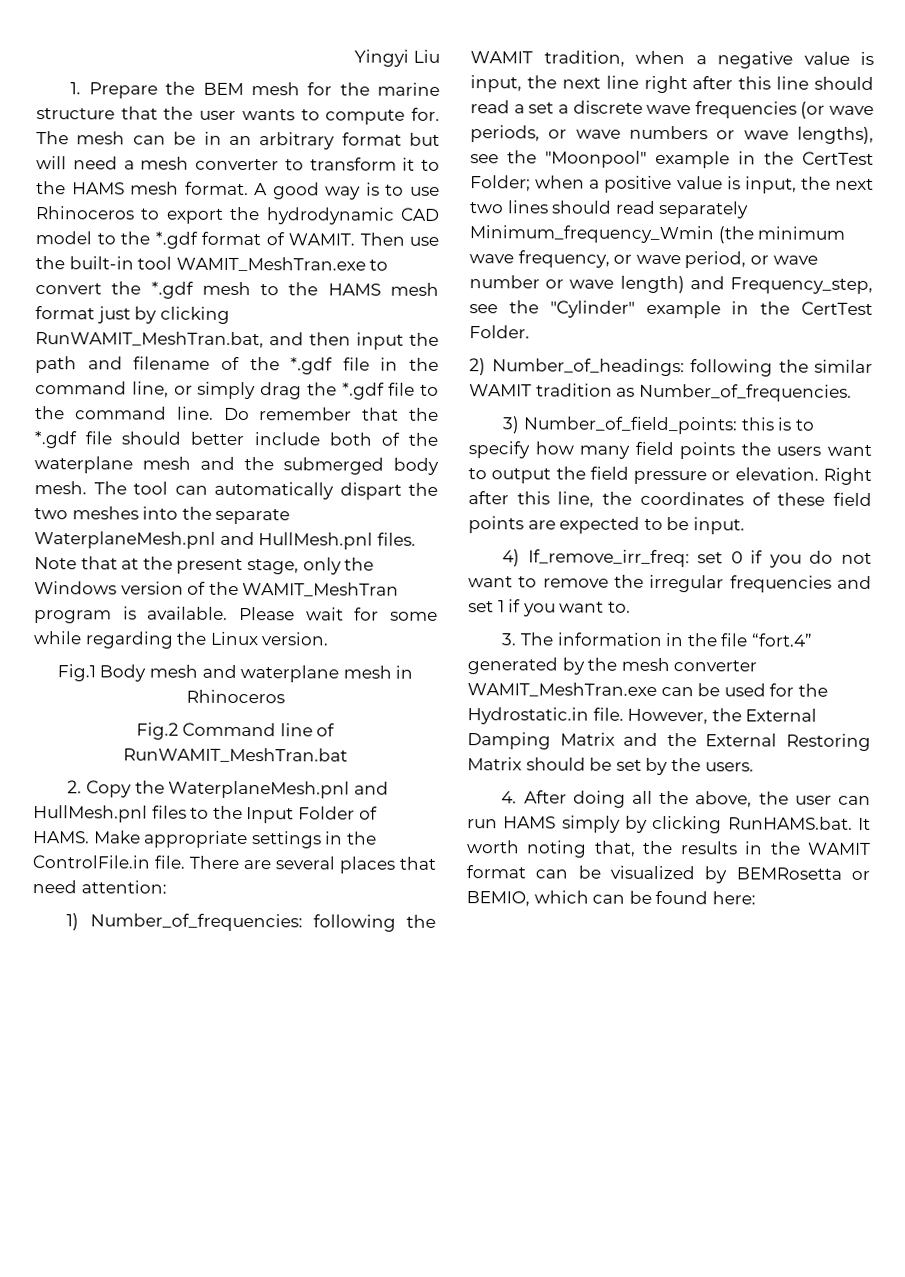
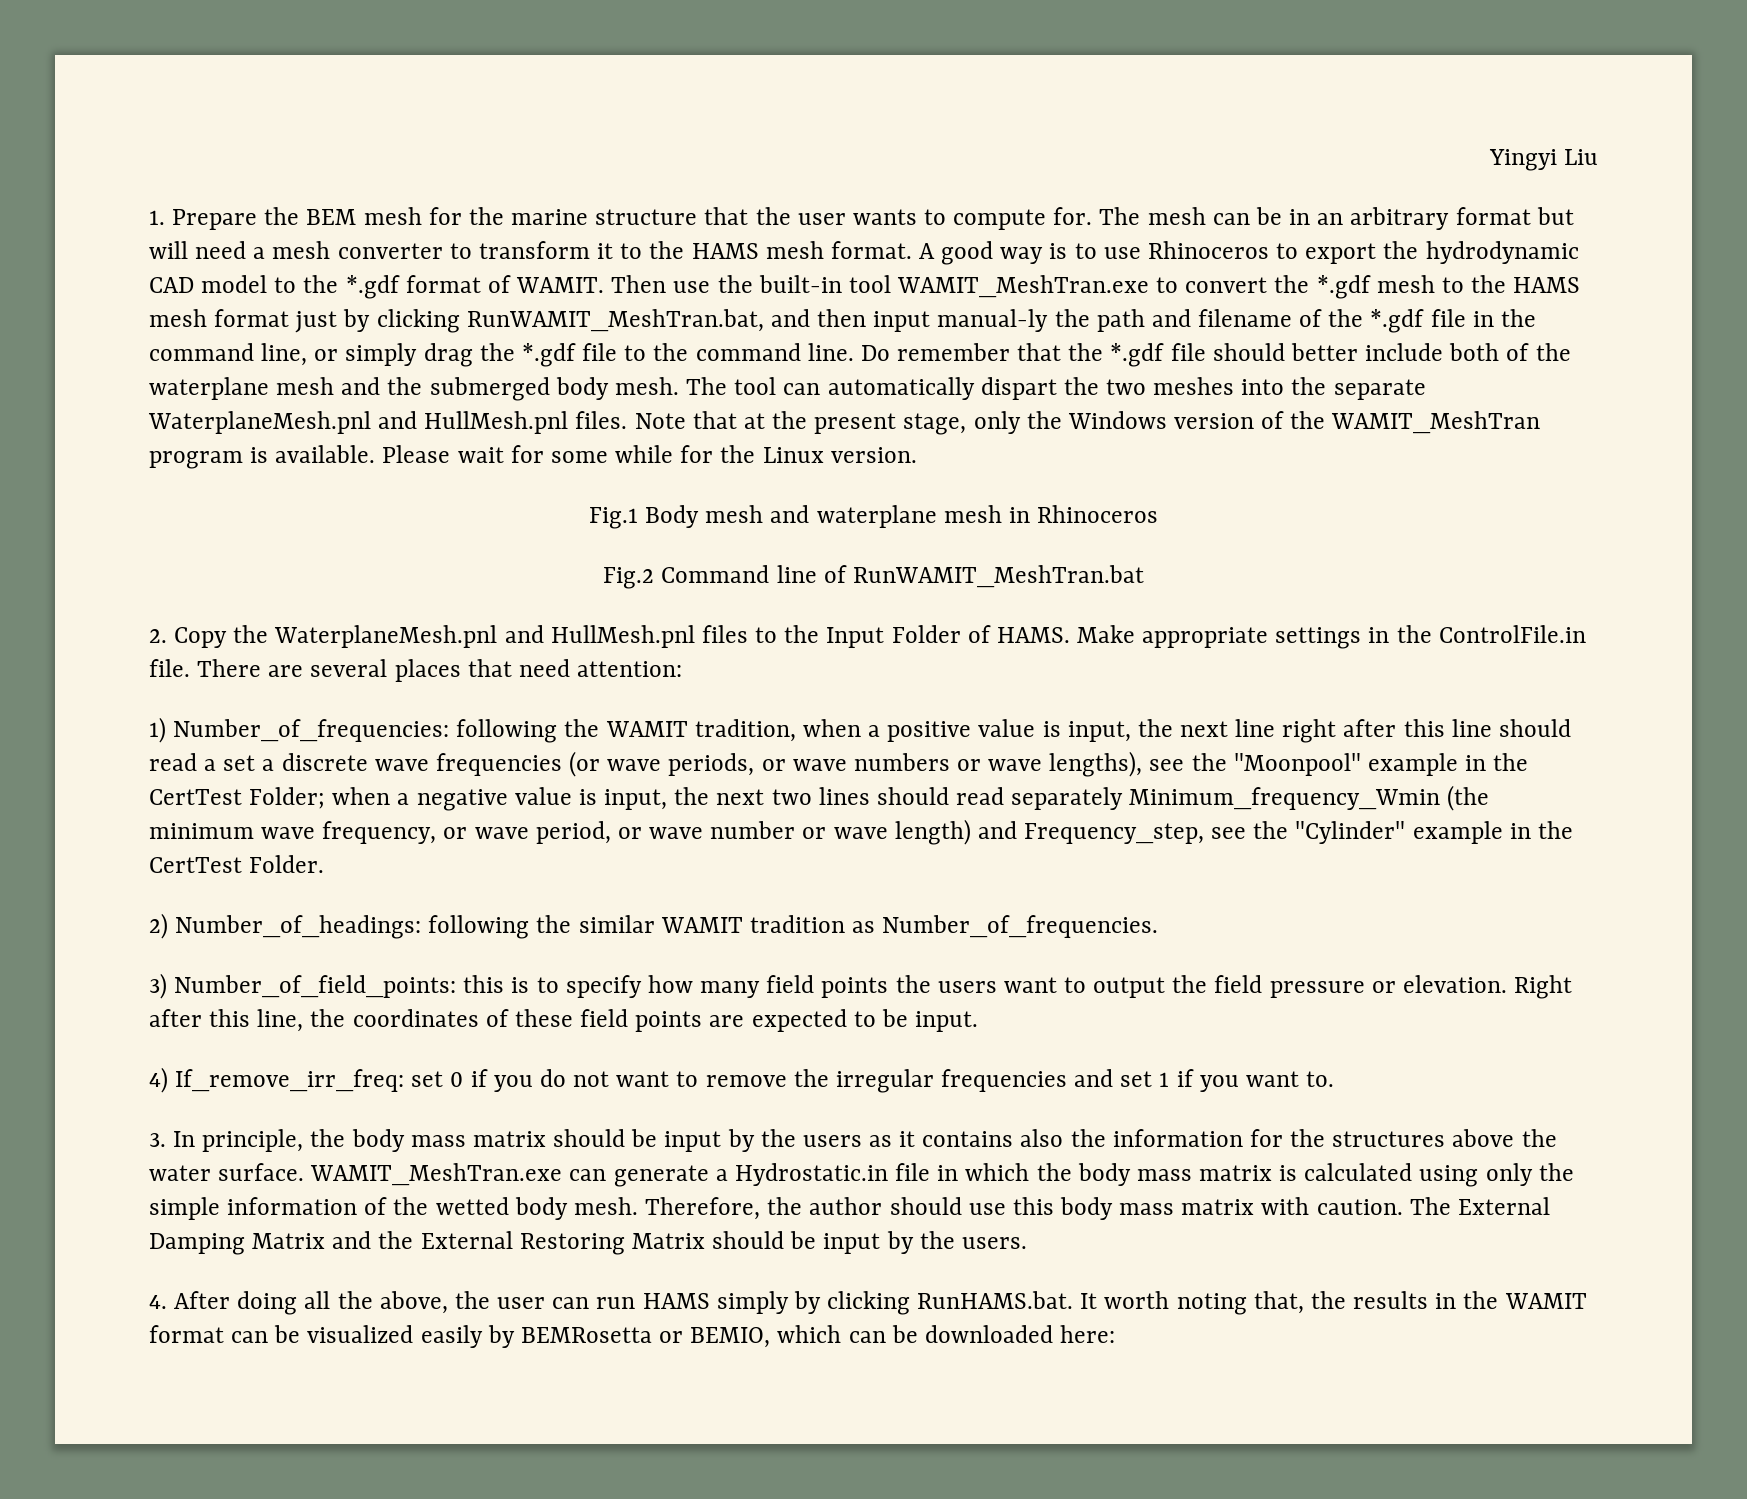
(404, 341) none -> [937,309,1049,332] manual-ly
[84,631,174,649] regarding -> [680,445,714,463] for
[717,51,793,69] negative -> [887,721,972,742] positive
[604,175,673,194] positive -> [416,789,508,811] negative
[519,632,813,647] [467,657,758,675] [467,682,828,697] [467,707,742,725] The information in the file “fort.4” generated by the mesh converter WAMIT_MeshTran.exe can be used for the Hydrostatic.in file. However, the -> [173,1129,1557,1152] [149,1163,1574,1187] [149,1197,1451,1220] In principle, the body mass matrix should be input by the users as it contains also the information for the structures above the water surface. WAMIT_MeshTran.exe can generate a Hydrostatic.in file in which the body mass matrix is calculated using only the simple information of the wetted body mesh. Therefore, the author should use this body mass matrix with caution. The
[615,759,642,771] set -> [823,1233,881,1254] input
(695, 872) none -> [420,1325,483,1348] easily
[655,890,709,905] found -> [924,1325,1053,1343] downloaded

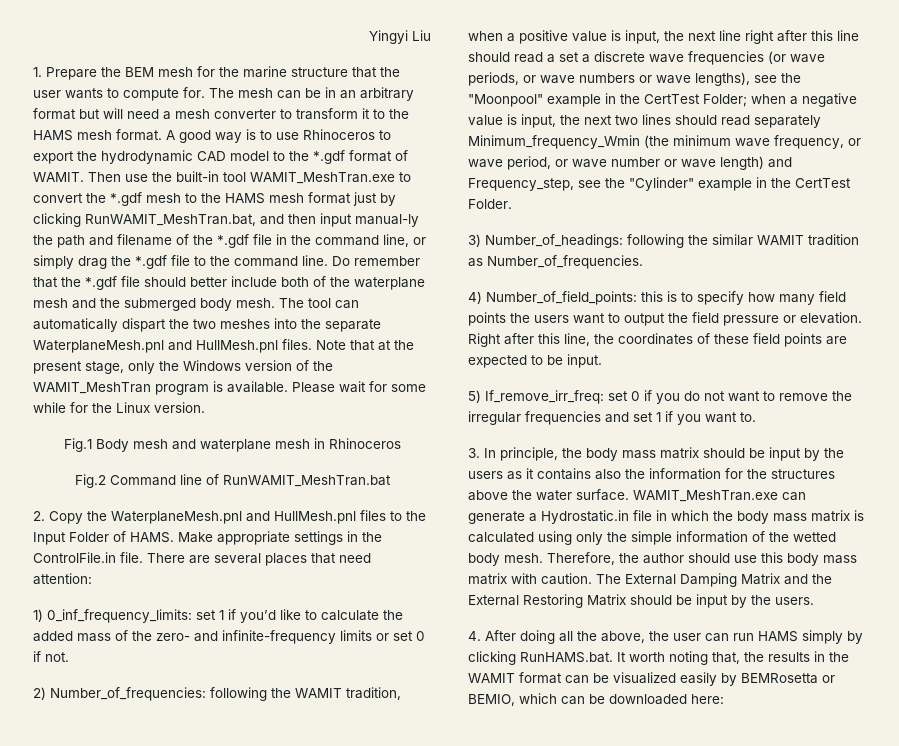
(166, 730) none -> [47,609,403,623] [33,630,425,644] [33,651,69,662] [33,687,46,700] 0_inf_frequency_limits: set 1 if you’d like to calculate the added mass of the zero- and infinite-frequency limits or set 0 if not. // 2)
[149,913,168,939] 2) -> [468,234,481,247] 3)
[149,973,167,999] 3) -> [468,291,482,304] 4)
[149,1067,168,1093] 4) -> [468,390,481,403] 5)

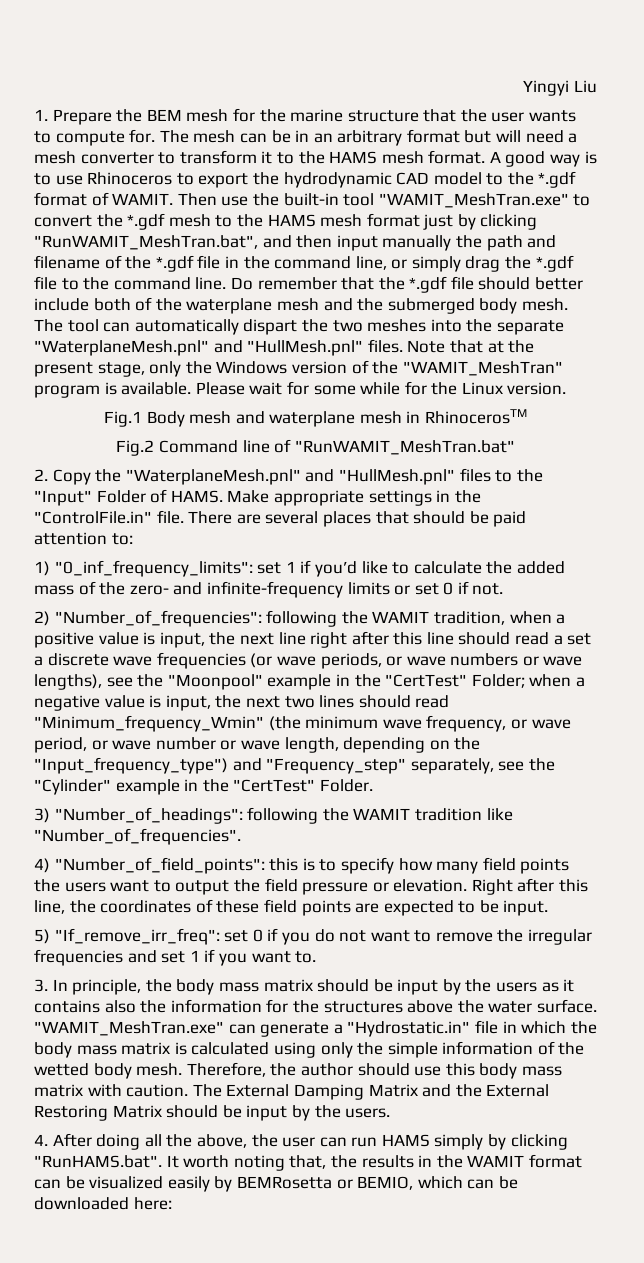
[250,172,395,184] WAMIT_MeshTran.exe -> [378,193,569,208] "WAMIT_MeshTran.exe"
[85,214,256,226] RunWAMIT_MeshTran.bat, -> [34,235,258,250] "RunWAMIT_MeshTran.bat",
[355,214,419,227] manual-ly -> [382,235,452,251] manually
[33,340,278,353] WaterplaneMesh.pnl and HullMesh.pnl -> [34,340,364,356] "WaterplaneMesh.pnl" and "HullMesh.pnl"
[33,382,151,394] WAMIT_MeshTran -> [402,361,563,376] "WAMIT_MeshTran"
[328,438,401,449] Rhinoceros -> [425,409,528,424] RhinocerosTM
[222,475,391,487] RunWAMIT_MeshTran.bat -> [294,440,515,455] "RunWAMIT_MeshTran.bat"
[111,511,356,524] WaterplaneMesh.pnl and HullMesh.pnl -> [125,469,455,485] "WaterplaneMesh.pnl" and "HullMesh.pnl"
[33,532,66,545] Input -> [34,490,92,506] "Input"
[33,552,116,563] ControlFile.in -> [34,511,152,524] "ControlFile.in"
[339,553,371,563] [33,573,92,585] need attention: -> [413,511,527,527] [34,532,133,545] should be paid attention to:
[47,609,192,623] 0_inf_frequency_limits: -> [54,560,253,577] "0_inf_frequency_limits":
[50,687,206,701] Number_of_frequencies: -> [54,610,262,627] "Number_of_frequencies":
[644,94,700,104] CertTest -> [385,674,468,687] "CertTest"
[754,115,821,128] [468,135,640,149] separately Minimum_frequency_Wmin -> [34,715,264,732] "Minimum_frequency_Wmin"
[720,156,792,170] [468,178,574,191] length) and Frequency_step, -> [284,737,481,753] [34,757,494,774] length, depending on the "Input_frequency_type") and "Frequency_step" separately,
[795,178,851,188] CertTest -> [233,779,316,792] "CertTest"
[485,234,753,248] Number_of_headings: following the similar -> [54,807,349,824] "Number_of_headings": following the
[468,255,643,269] as Number_of_frequencies. -> [486,808,513,821] [34,828,241,845] like "Number_of_frequencies".
[486,291,637,305] Number_of_field_points: -> [54,857,265,874] "Number_of_field_points":
[485,390,604,404] If_remove_irr_freq: -> [54,928,220,945] "If_remove_irr_freq":
[633,490,778,502] WAMIT_MeshTran.exe -> [34,1021,224,1036] "WAMIT_MeshTran.exe"
[541,510,629,524] Hydrostatic.in -> [347,1021,471,1037] "Hydrostatic.in"
[520,652,613,663] RunHAMS.bat. -> [34,1155,162,1168] "RunHAMS.bat".

